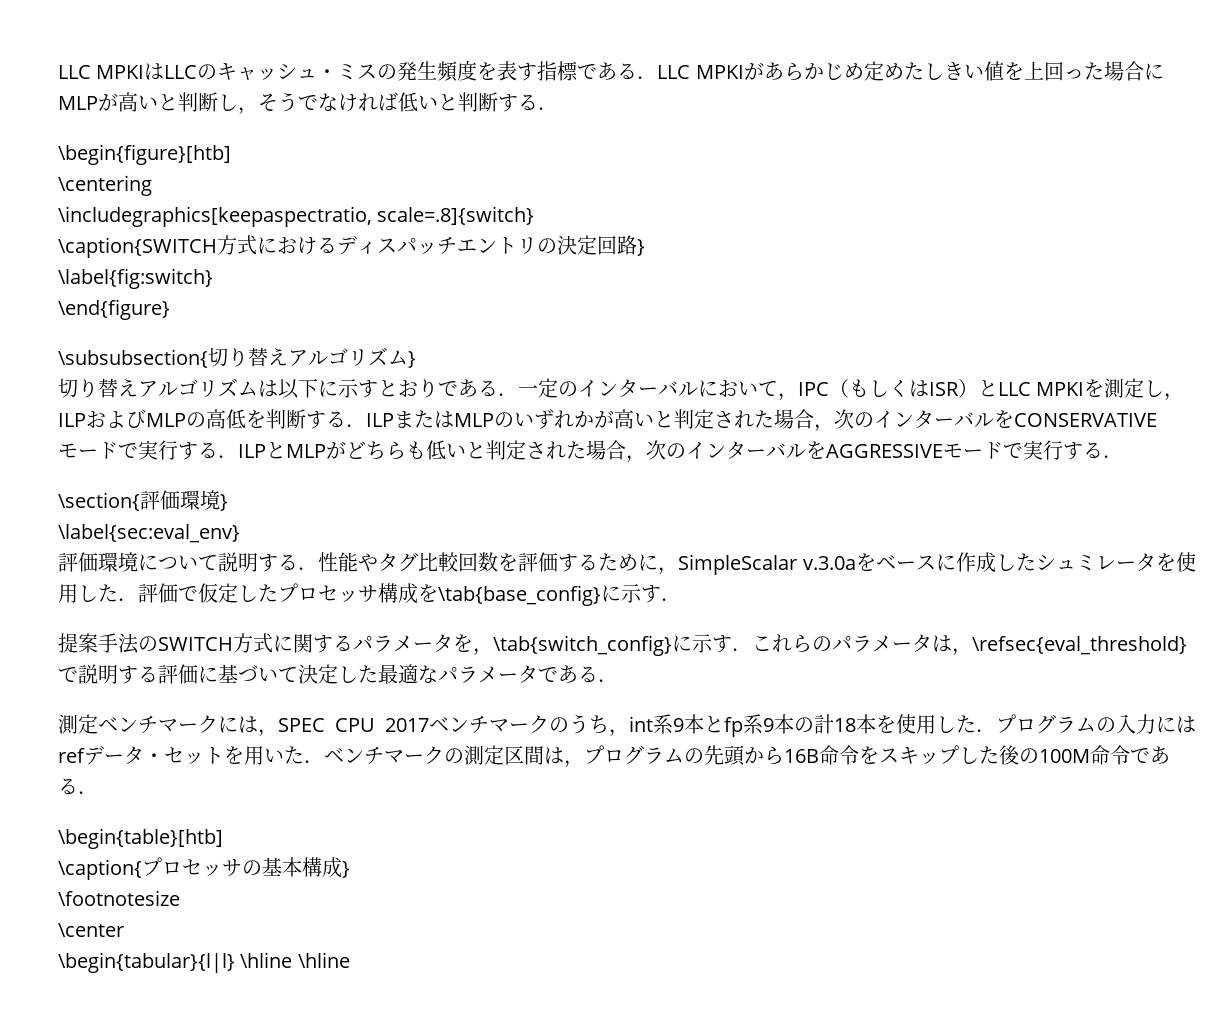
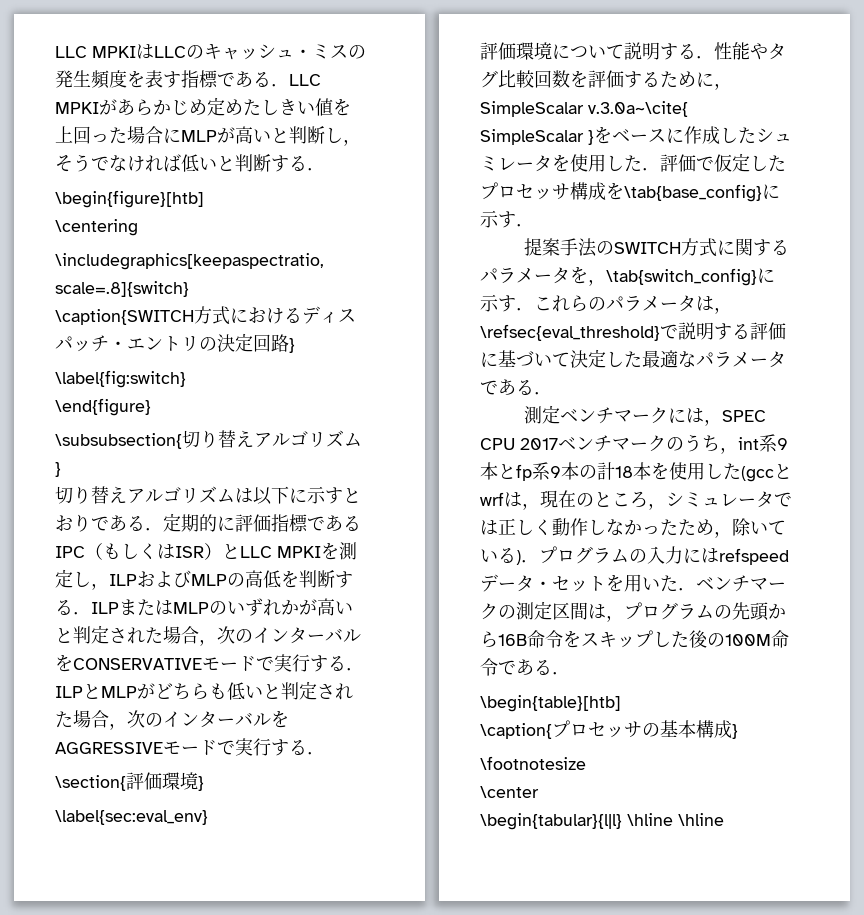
(457, 245) none -> [109,341,127,350] ・
[518,378,798,401] 一定のインターバルにおいて， -> [163,513,361,532] 定期的に評価指標である
[803,556,857,570] v.3.0a -> [588,101,688,117] [480,129,594,145] v.3.0a~\cite{ SimpleScalar }
(976, 724) none -> [741,464,792,482] [480,490,792,510] [480,518,786,538] [480,548,521,565] (gccとwrfは，現在のところ，シミュレータでは正しく動作しなかったため，除いている)
[58,748,85,763] ref -> [719,548,789,565] refspeed

